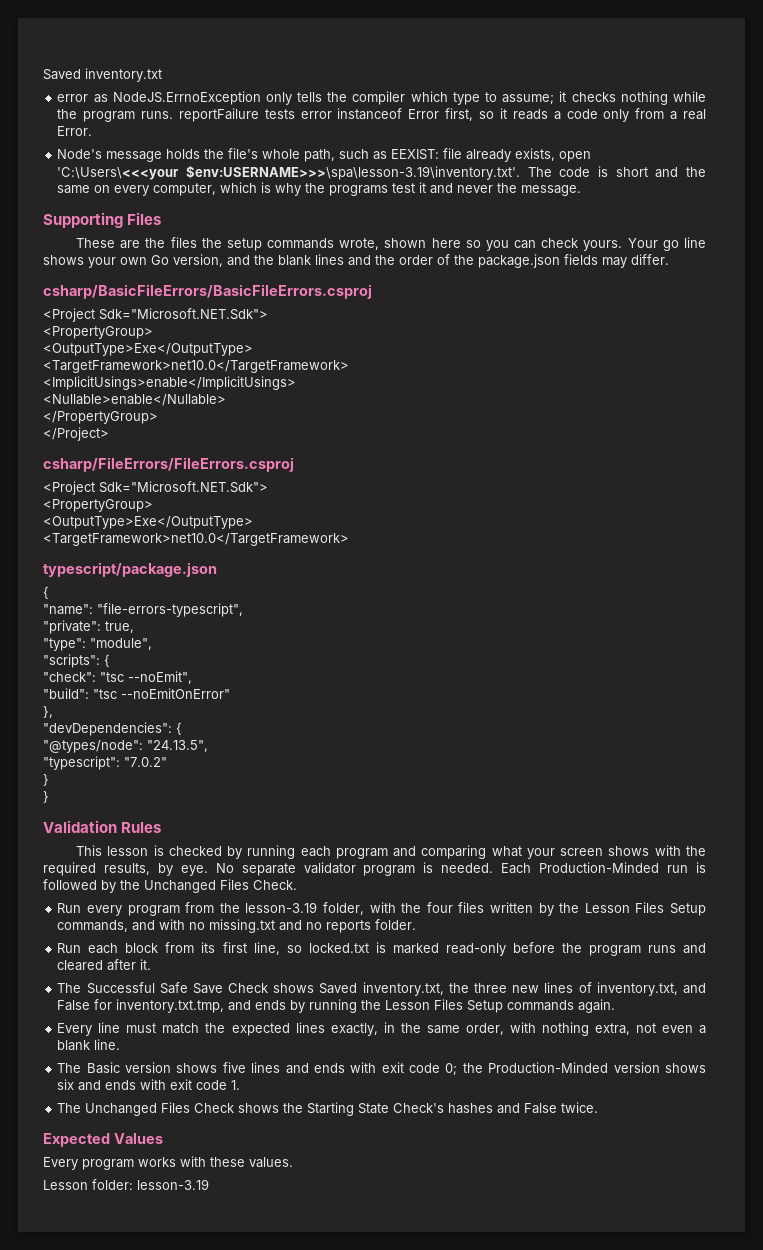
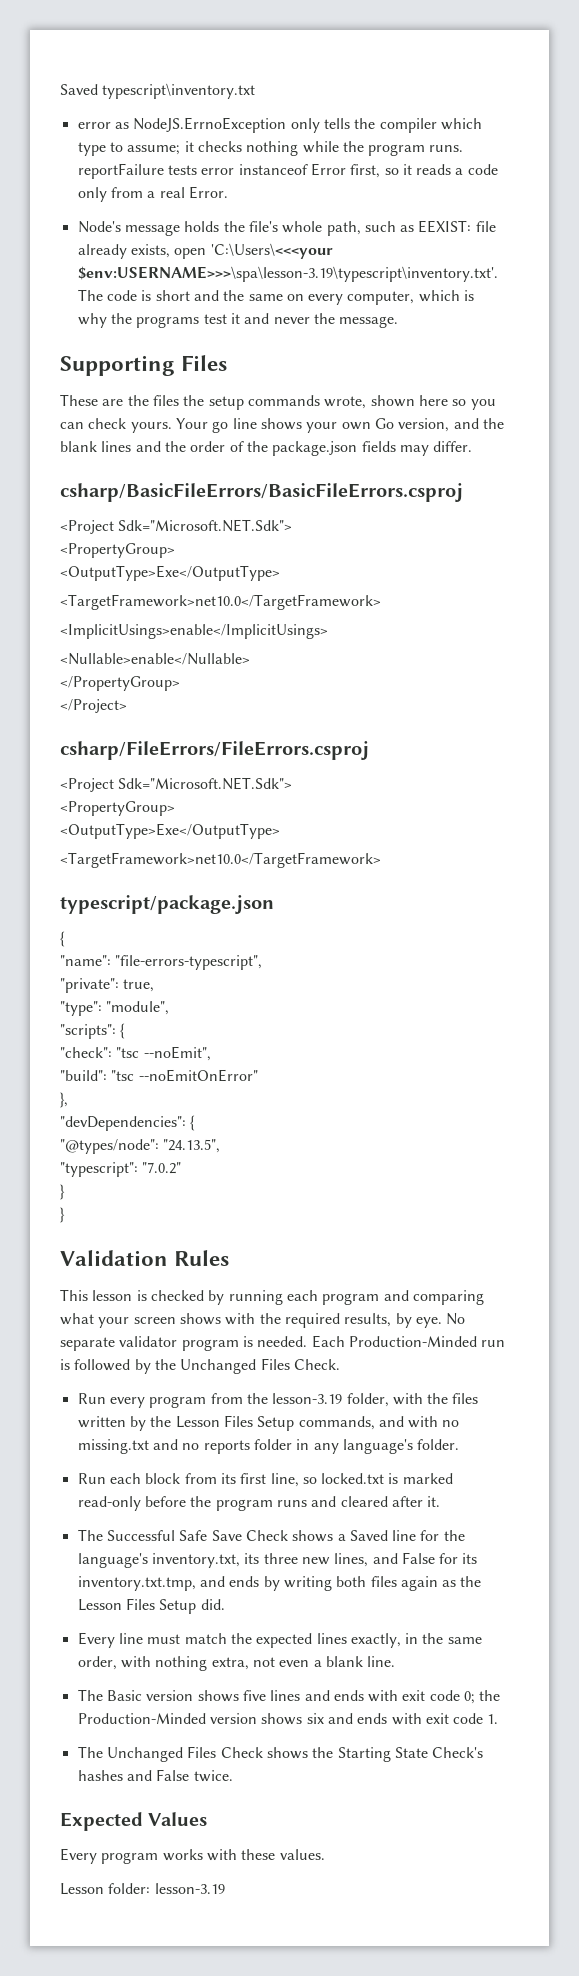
[43,68,162,82] Saved inventory.txt -> [60,83,256,99] Saved typescript\inventory.txt
[185,165,520,180] $env:USERNAME>>>\spa\lesson-3.19\inventory.txt'. -> [77,266,498,282] $env:USERNAME>>>\spa\lesson-3.19\typescript\inventory.txt'.
[426,902,453,913] four -> (449, 1398) none
(372, 926) none -> [253,1439,413,1454] folder in any language's
[319,982,678,996] Saved inventory.txt, the three new lines of inventory.txt, -> [337,1530,465,1541] [77,1553,369,1568] a Saved line for the language's inventory.txt, its three new lines,
(113, 1004) none -> [462,1553,478,1564] its
[309,999,616,1013] running the Lesson Files Setup commands again. -> [283,1576,482,1591] [77,1598,225,1614] writing both files again as the Lesson Files Setup did.

